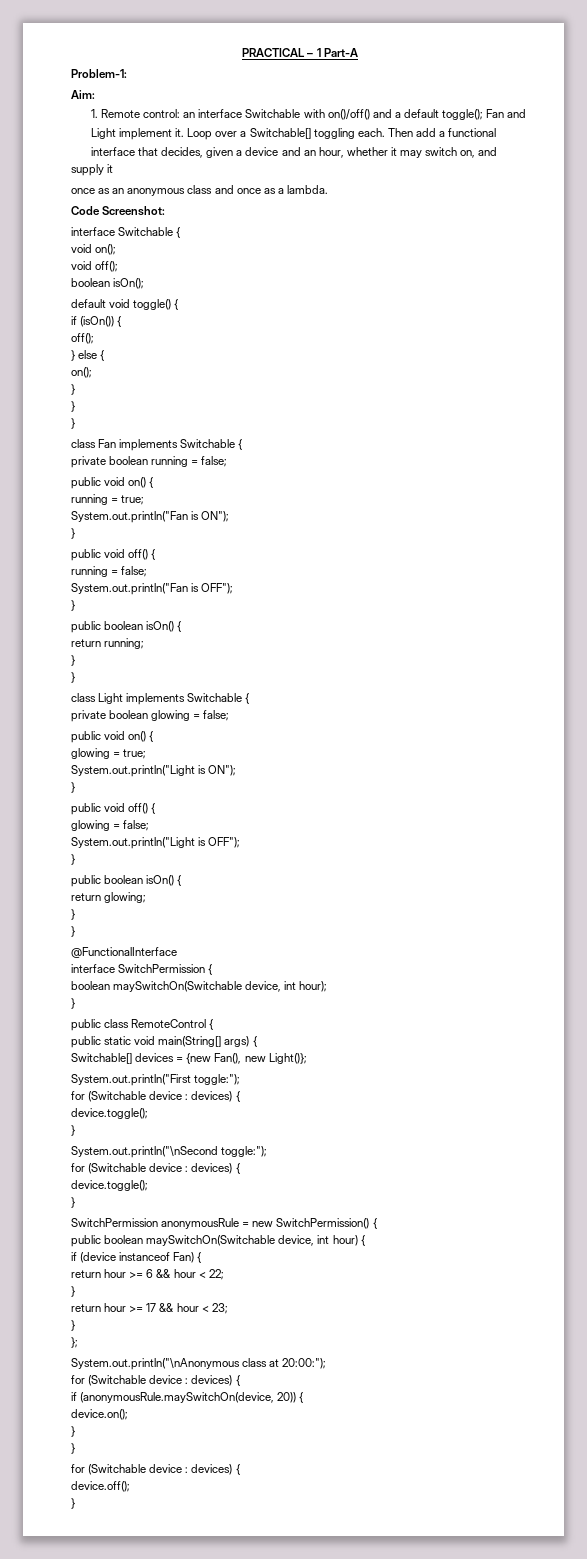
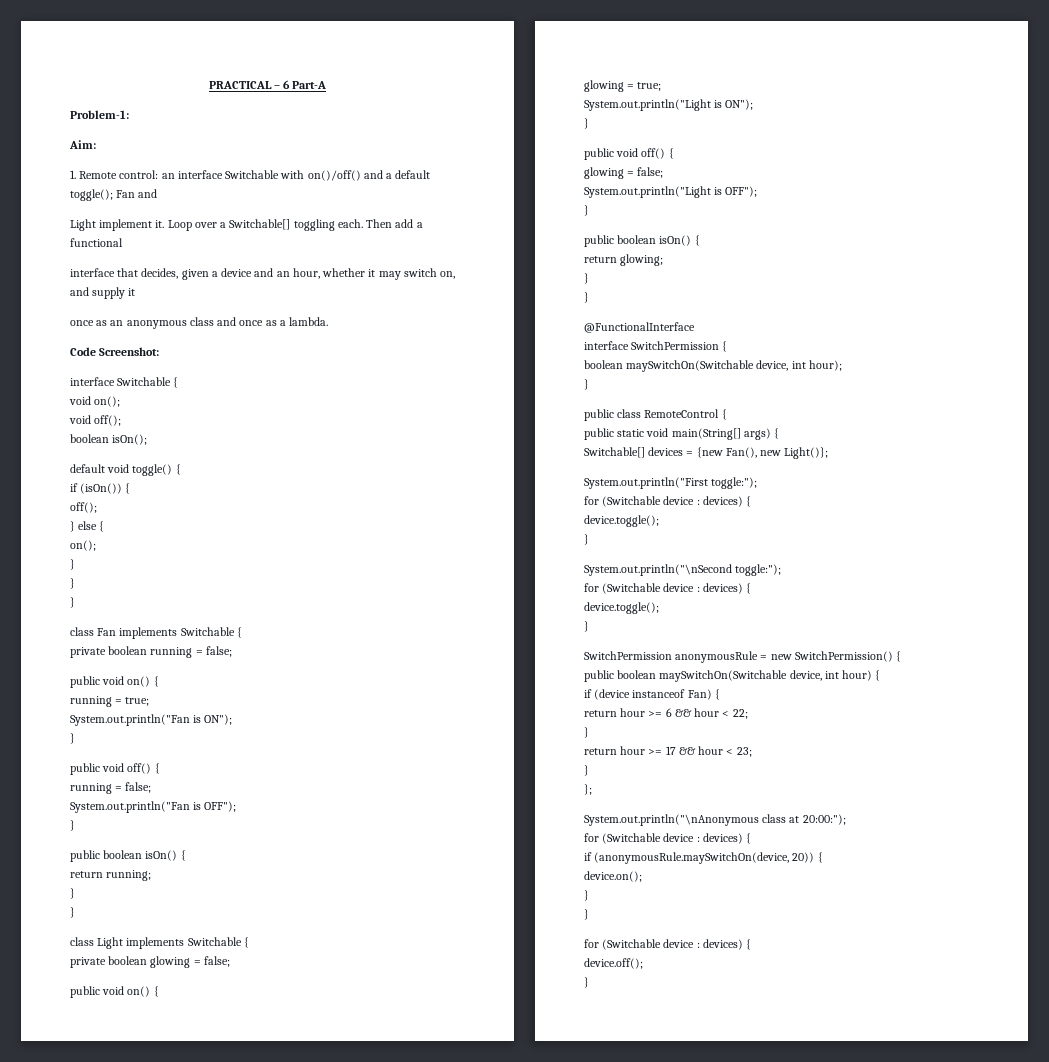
[316,48,321,57] 1 -> [283,80,291,89] 6

